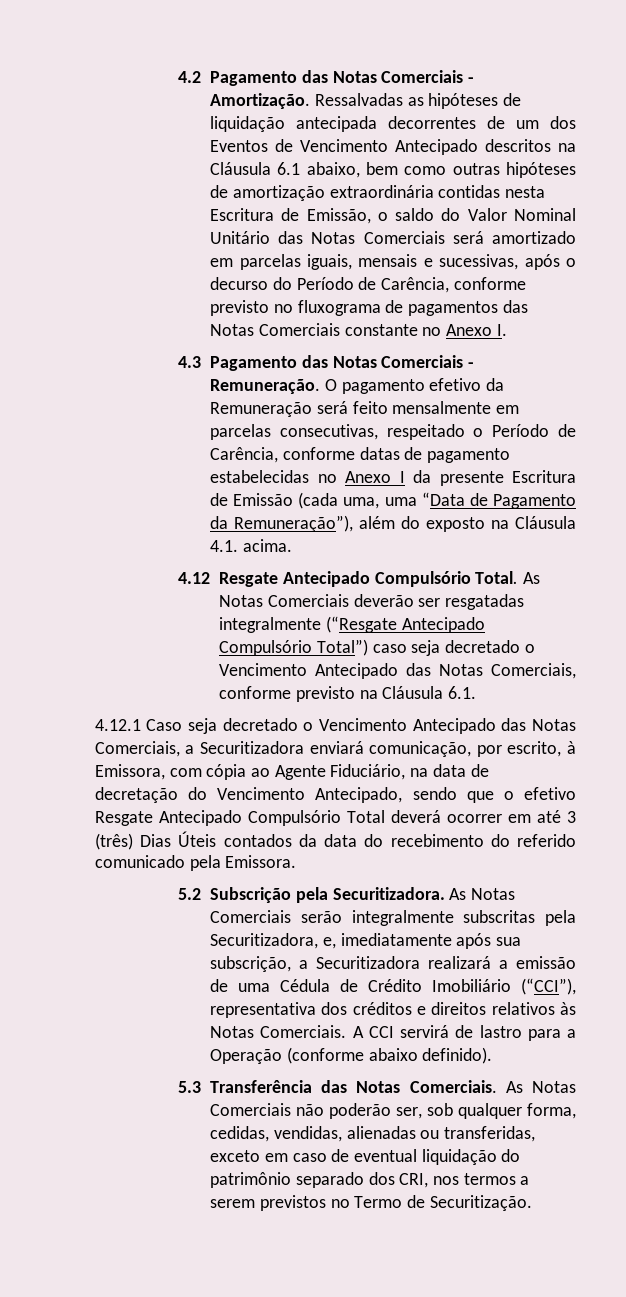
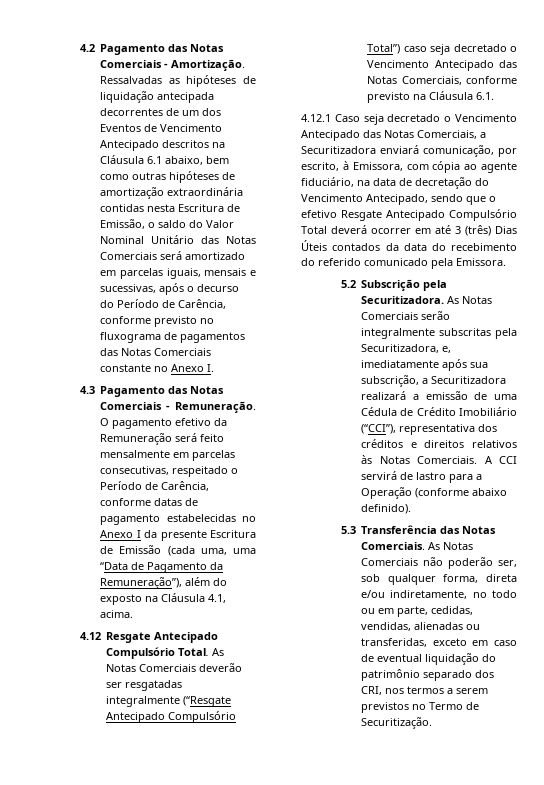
[210,540,239,552] 4.1. -> [208,594,227,603] 4.1,
[274,764,406,780] Agente Fiduciário, -> [481,162,517,173] [301,177,355,187] agente fiduciário,
(576, 1111) none -> [486,574,517,582] [361,590,517,599] [361,606,429,617] direta e/ou indiretamente, no todo ou em parte,

